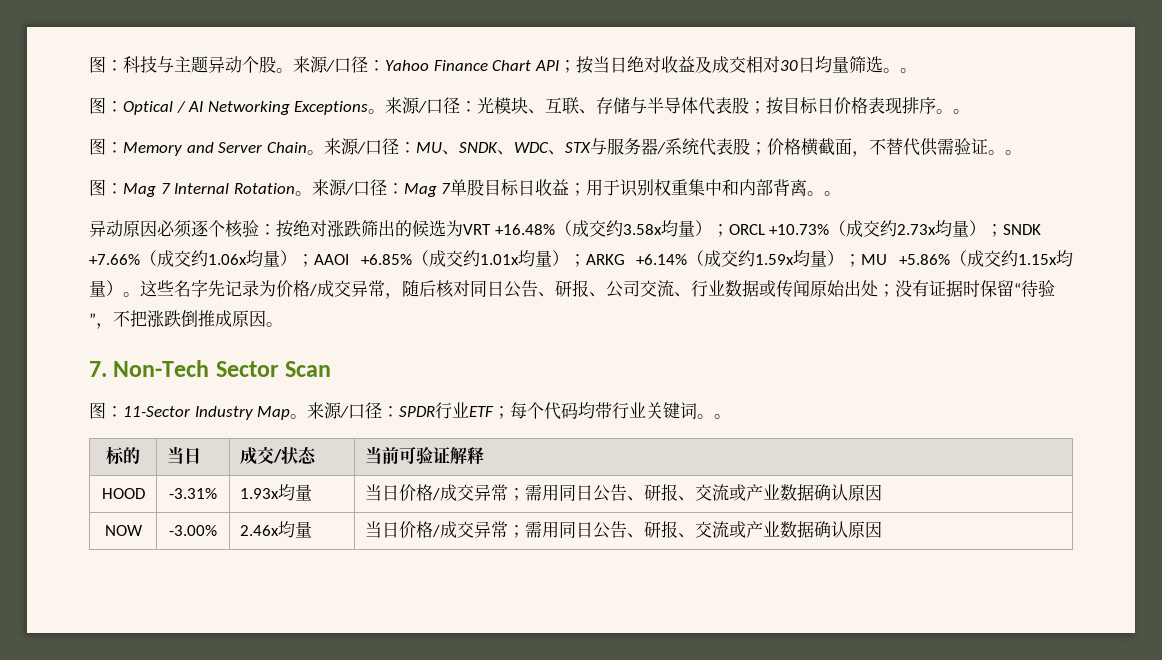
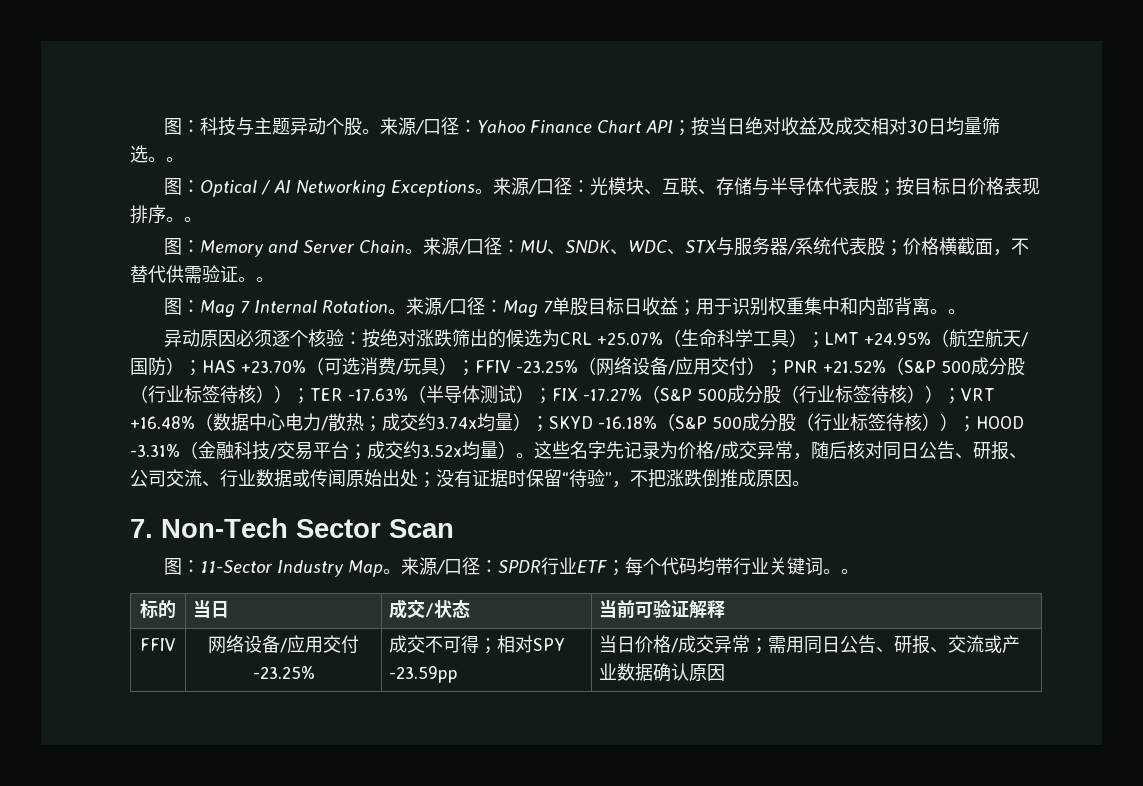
[463,220,1042,237] [89,250,1057,267] VRT +16.48%（成交约3.58x均量）；ORCL +10.73%（成交约2.73x均量）；SNDK +7.66%（成交约1.06x均量）；AAOI +6.85%（成交约1.01x均量）；ARKG +6.14%（成交约1.59x均量）；MU +5.86%（成交约1.15x -> [560,329,1029,348] [130,357,1025,376] [130,385,995,404] [130,413,1024,432] [130,441,462,460] CRL +25.07%（生命科学工具）；LMT +24.95%（航空航天/国防）；HAS +23.70%（可选消费/玩具）；FFIV -23.25%（网络设备/应用交付）；PNR +21.52%（S&P 500成分股（行业标签待核））；TER -17.63%（半导体测试）；FIX -17.27%（S&P 500成分股（行业标签待核））；VRT +16.48%（数据中心电力/散热；成交约3.74x均量）；SKYD -16.18%（S&P 500成分股（行业标签待核））；HOOD -3.31%（金融科技/交易平台；成交约3.52x
[101,488,145,499] [169,488,217,499] [240,484,313,501] HOOD | -3.31% | 1.93x均量 -> [140,638,176,651] [208,635,359,654] [252,666,315,679] [388,635,565,654] [388,666,458,683] FFIV | 网络设备/应用交付-23.25% | 成交不可得；相对SPY -23.59pp
[104,525,143,536] [169,525,217,536] [240,521,313,538] [365,521,883,539] // NOW | -3.00% | 2.46x均量 | 当日价格/成交异常；需用同日公告、研报、交流或产业数据确认原因 -> (725, 672) none

